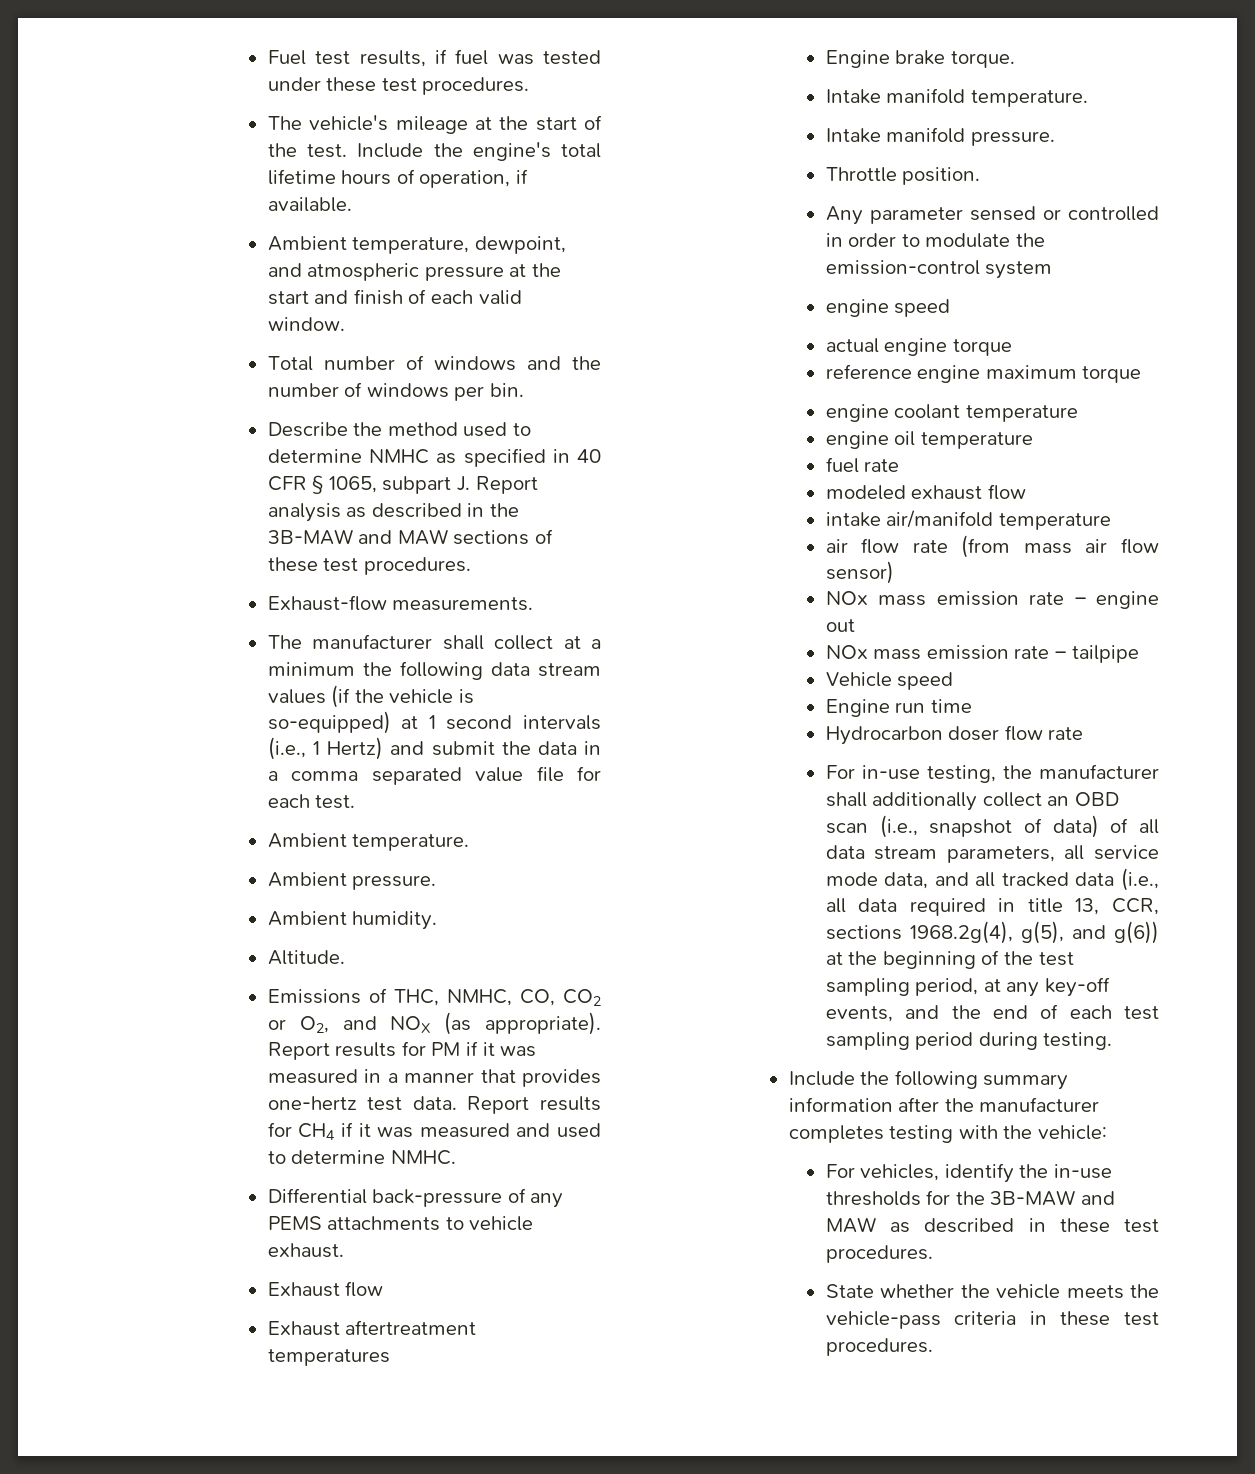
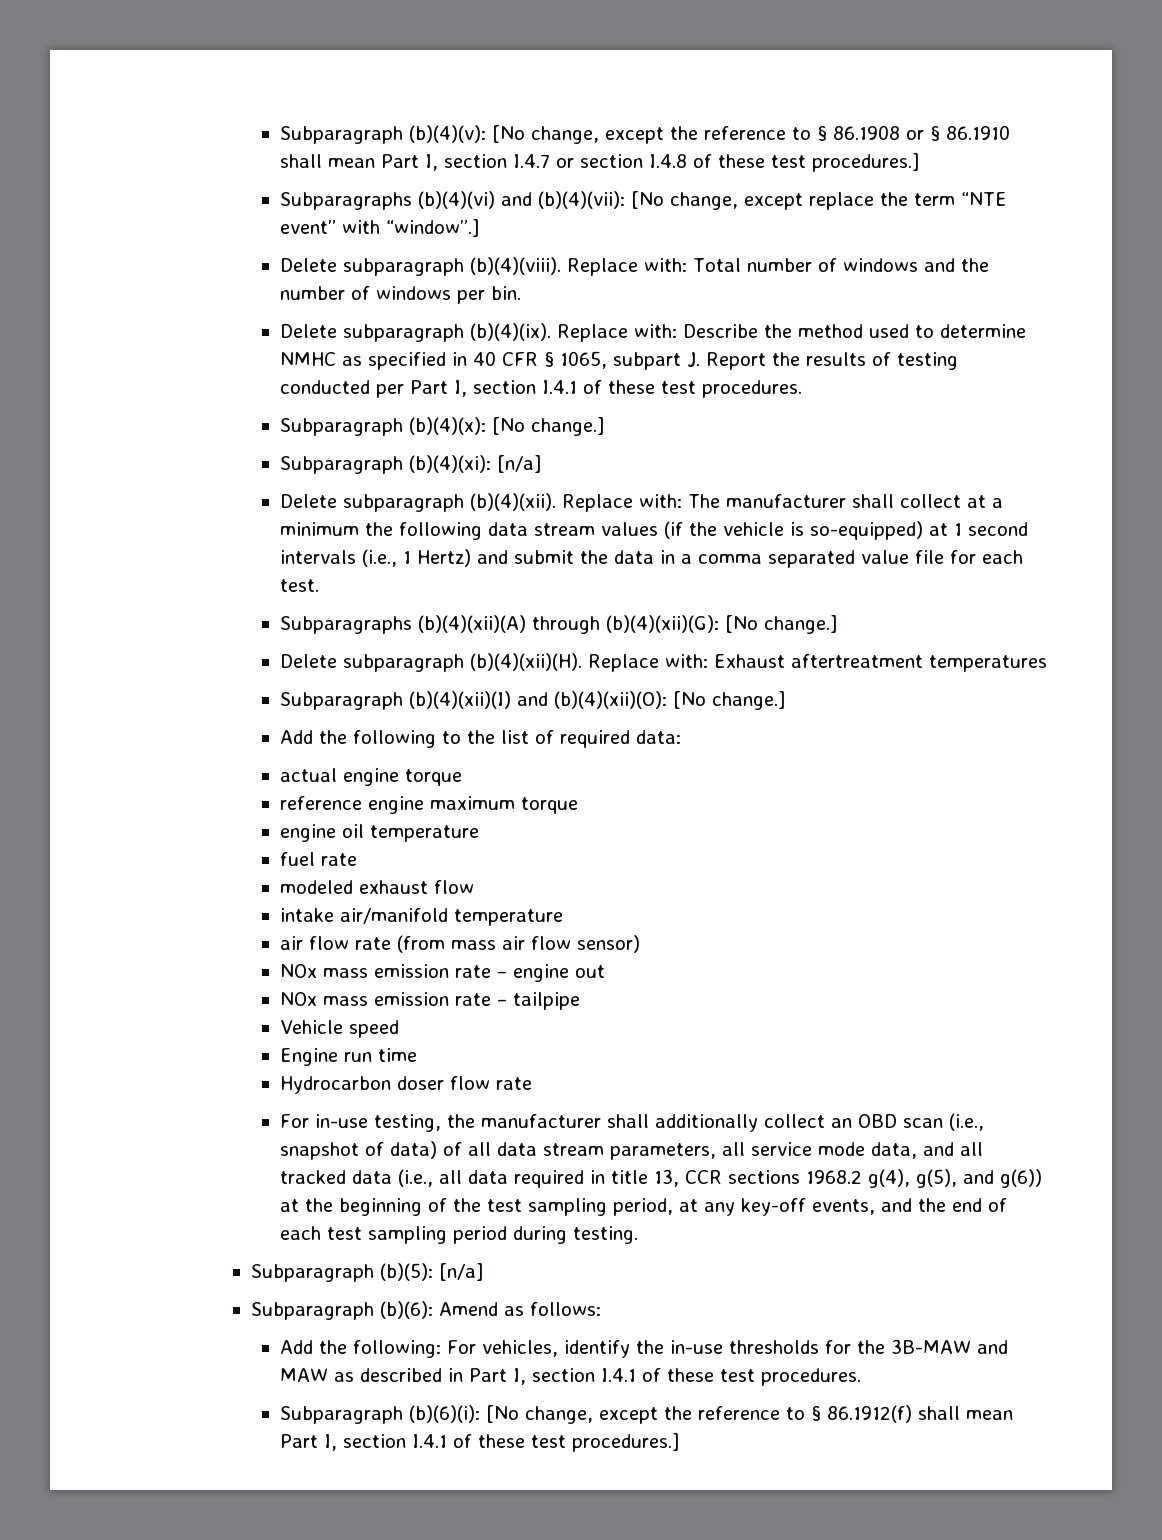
[267,49,601,67] [267,77,530,95] [267,115,602,134] [267,142,601,161] [267,169,529,188] [267,197,352,212] [267,236,566,254] [267,263,562,281] [267,289,522,305] [267,317,345,331] Fuel test results, if fuel was tested under these test procedures. // The vehicle's mileage at the start of the test. Include the engine's total lifetime hours of operation, if available. // Ambient temperature, dewpoint, and atmospheric pressure at the start and finish of each valid window. // -> [280,125,1011,144] [280,153,921,172] [280,191,1008,210] [280,219,481,237] [280,257,688,276] Subparagraph (b)(4)(v): [No change, except the reference to § 86.1908 or § 86.1910 shall mean Part I, section I.4.7 or section I.4.8 of these test procedures.] // Subparagraphs (b)(4)(vi) and (b)(4)(vii): [No change, except replace the term “NTE event” with “window”.] // Delete subparagraph (b)(4)(viii). Replace with:
(525, 390) none -> [280,323,678,342] Delete subparagraph (b)(4)(ix). Replace with:
[267,503,520,522] [267,529,554,545] [267,557,471,575] [267,595,534,611] analysis as described in the 3B-MAW and MAW sections of these test procedures. // Exhaust-flow measurements. // -> [772,352,959,370] [280,380,803,398] [280,417,606,436] [280,455,543,474] [280,493,683,512] the results of testing conducted per Part I, section I.4.1 of these test procedures. // Subparagraph (b)(4)(x): [No change.] // Subparagraph (b)(4)(xi): [n/a] // Delete subparagraph (b)(4)(xii). Replace with:
[267,833,470,851] [267,872,437,890] [267,911,438,930] [267,950,345,965] [267,988,601,1006] [267,1012,601,1035] [267,1041,537,1060] [267,1069,601,1087] [267,1096,602,1114] [267,1122,601,1140] [267,1150,456,1165] [267,1188,564,1208] [267,1216,534,1231] [267,1243,344,1258] [267,1281,384,1297] [267,1320,477,1336] [267,1349,390,1366] [825,50,1015,68] [825,88,1088,107] [825,127,1055,146] [825,167,981,185] [825,206,1159,225] [825,233,1046,248] [825,260,1053,279] [825,299,951,317] Ambient temperature. // Ambient pressure. // Ambient humidity. // Altitude. // Emissions of THC, NMHC, CO, CO2 or O2, and NOX (as appropriate). Report results for PM if it was measured in a manner that provides one-hertz test data. Report results for CH4 if it was measured and used to determine NMHC. // Differential back-pressure of any PEMS attachments to vehicle exhaust. // Exhaust flow // Exhaust aftertreatment temperatures // Engine brake torque. // Intake manifold temperature. // Intake manifold pressure. // Throttle position. // Any parameter sensed or controlled in order to modulate the emission-control system // engine speed -> [280,615,839,634] [280,653,1048,672] [280,691,787,710] [280,730,682,748] Subparagraphs (b)(4)(xii)(A) through (b)(4)(xii)(G): [No change.] // Delete subparagraph (b)(4)(xii)(H). Replace with: Exhaust aftertreatment temperatures // Subparagraph (b)(4)(xii)(I) and (b)(4)(xii)(O): [No change.] // Add the following to the list of required data:
[825,404,1078,422] // engine coolant temperature -> (579, 805) none
[1112,898,1159,915] [825,921,1013,944] CCR, sections 1968.2g(4), -> [685,1169,911,1188] CCR sections 1968.2 g(4),
[788,1070,1069,1090] [788,1097,1100,1112] [788,1125,1107,1143] Include the following summary information after the manufacturer completes testing with the vehicle: // -> [250,1263,484,1282] [250,1301,601,1320] [280,1340,442,1358] Subparagraph (b)(5): [n/a] // Subparagraph (b)(6): Amend as follows: // Add the following:
[1059,1218,1159,1233] [825,1245,933,1263] [825,1284,1159,1299] [825,1311,1159,1329] [825,1338,933,1356] these test procedures. // State whether the vehicle meets the vehicle-pass criteria in these test procedures. -> [469,1368,862,1386] [280,1405,1014,1424] [280,1433,681,1452] Part I, section I.4.1 of these test procedures. // Subparagraph (b)(6)(i): [No change, except the reference to § 86.1912(f) shall mean Part I, section I.4.1 of these test procedures.]

